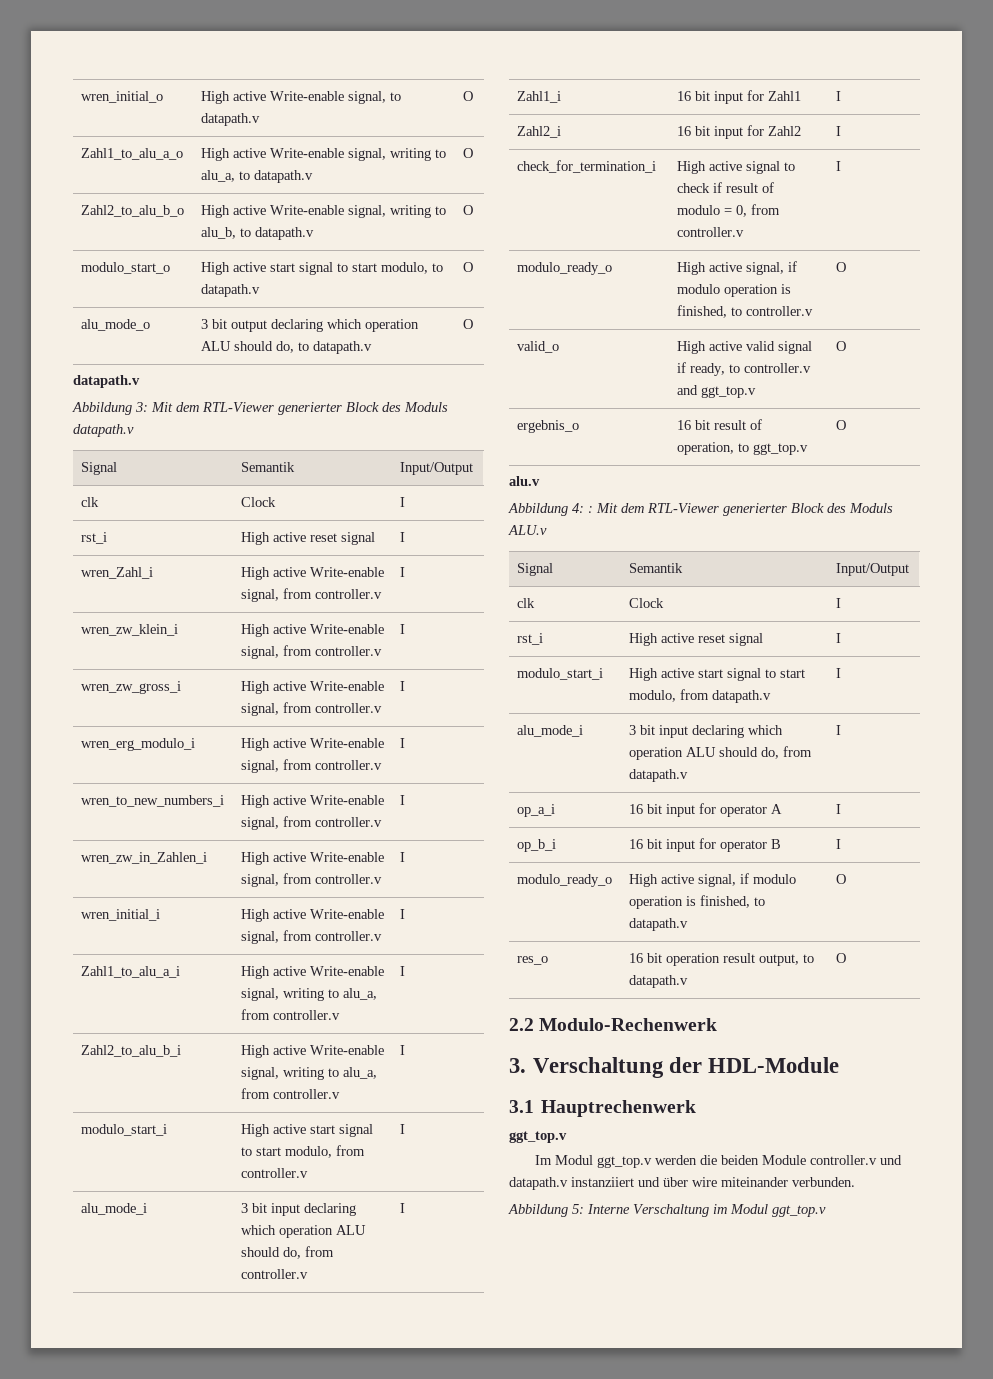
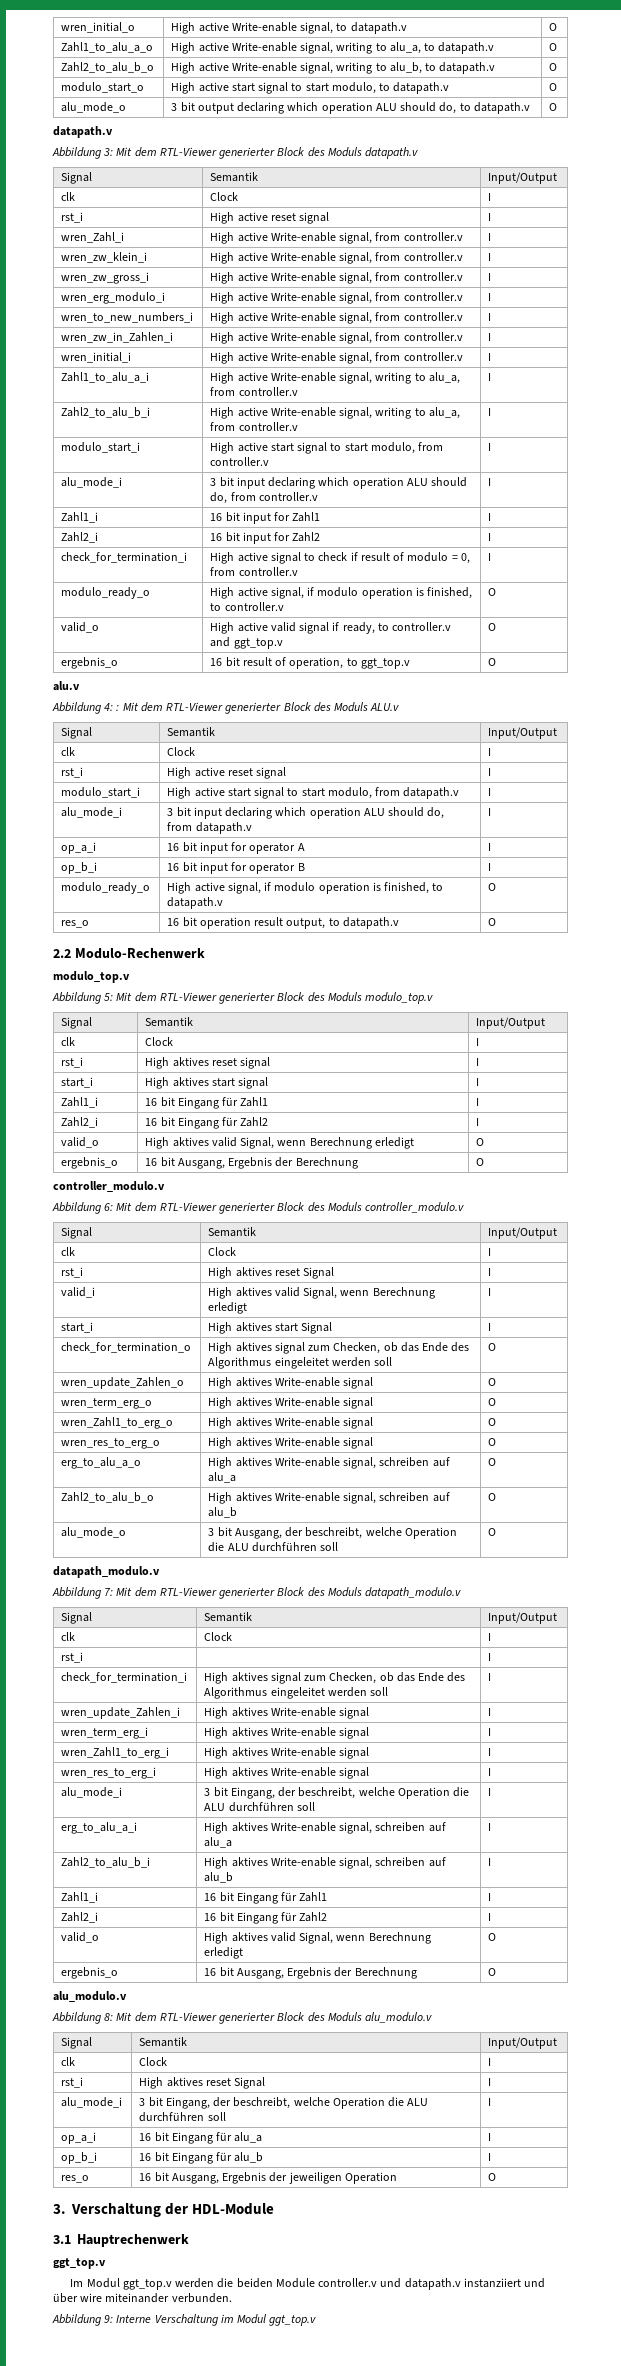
(718, 1024) none -> [53,971,130,983] [52,992,434,1004] [61,1017,93,1029] [145,1017,194,1027] [476,1017,546,1029] [61,1037,76,1046] [145,1037,174,1046] [476,1038,480,1046] [61,1057,84,1068] [145,1057,271,1069] [476,1058,480,1066] [61,1077,94,1088] [145,1077,269,1089] [476,1078,480,1086] [61,1097,99,1108] [145,1097,269,1109] [476,1098,480,1106] [61,1117,99,1128] [145,1117,269,1129] [476,1118,480,1126] [61,1137,100,1148] [145,1137,414,1149] [476,1138,485,1146] [61,1157,119,1169] [145,1157,358,1169] [476,1158,485,1166] [53,1181,165,1192] [52,1202,465,1214] [61,1227,93,1239] [208,1227,257,1237] [488,1227,558,1239] [61,1247,76,1256] [208,1247,237,1256] [488,1248,492,1256] [61,1267,84,1278] [208,1267,335,1279] [488,1268,492,1276] [61,1287,96,1298] [208,1287,435,1299] [208,1302,248,1314] [488,1288,492,1296] [61,1322,94,1333] [208,1322,333,1334] [488,1323,492,1331] [61,1342,192,1353] [208,1342,470,1354] [208,1357,393,1369] [488,1343,497,1351] [61,1377,185,1389] [208,1377,374,1389] [488,1378,497,1386] [61,1398,153,1409] [208,1397,374,1409] [488,1398,497,1406] [61,1417,174,1429] [208,1417,374,1429] [488,1418,497,1426] [61,1438,161,1449] [208,1437,374,1449] [488,1438,497,1446] [61,1457,142,1469] [208,1457,450,1469] [208,1472,237,1483] [488,1458,497,1466] [61,1492,155,1503] [208,1492,450,1504] [208,1507,238,1518] [488,1493,497,1501] [61,1527,127,1538] [208,1527,457,1539] [208,1542,339,1552] [488,1528,497,1536] [53,1566,160,1578] [52,1587,462,1599] [61,1612,93,1624] [204,1612,253,1622] [488,1612,558,1624] [61,1632,76,1641] [204,1632,233,1641] [488,1633,492,1641] [61,1652,84,1663] [488,1653,492,1661] [61,1672,188,1683] [204,1672,466,1684] [204,1687,389,1699] [488,1673,492,1681] [61,1707,181,1719] [204,1707,370,1719] [488,1708,492,1716] [61,1727,149,1739] [204,1727,370,1739] [488,1728,492,1736] [61,1747,170,1759] [204,1747,370,1759] [488,1748,492,1756] [61,1767,157,1779] [204,1767,370,1779] [488,1768,492,1776] [61,1787,123,1798] [204,1787,470,1799] [204,1802,315,1812] [488,1788,492,1796] [61,1822,138,1834] [204,1822,446,1834] [204,1837,233,1848] [488,1823,492,1831] [61,1857,151,1868] [204,1857,446,1869] [204,1872,234,1883] [488,1858,492,1866] [61,1892,99,1903] [204,1892,328,1904] [488,1893,492,1901] [61,1912,99,1923] [204,1912,328,1924] [488,1913,492,1921] [61,1932,100,1943] [204,1932,431,1944] [204,1947,244,1959] [488,1933,497,1941] [61,1967,119,1979] [204,1967,417,1979] [488,1968,497,1976] [53,1991,127,2002] [52,2012,433,2024] [61,2037,93,2049] [139,2037,188,2047] [488,2037,558,2049] [61,2057,76,2066] [139,2057,168,2066] [488,2058,492,2066] [61,2077,84,2088] [139,2077,266,2089] [488,2078,492,2086] [61,2097,123,2108] [139,2097,429,2109] [139,2112,226,2122] [488,2098,492,2106] [61,2132,97,2144] [139,2132,263,2144] [488,2133,492,2141] [61,2152,98,2164] [139,2152,264,2164] [488,2153,492,2161] [61,2175,90,2183] [139,2172,397,2184] [488,2173,497,2181] // modulo_top.v // Abbildung 5: Mit dem RTL-Viewer generierter Block des Moduls modulo_top.v // Signal | Semantik | Input/Output // clk | Clock | I // rst_i | High aktives reset signal | I // start_i | High aktives start signal | I // Zahl1_i | 16 bit Eingang für Zahl1 | I // Zahl2_i | 16 bit Eingang für Zahl2 | I // valid_o | High aktives valid Signal, wenn Berechnung erledigt | O // ergebnis_o | 16 bit Ausgang, Ergebnis der Berechnung | O // controller_modulo.v // Abbildung 6: Mit dem RTL-Viewer generierter Block des Moduls controller_modulo.v // Signal | Semantik | Input/Output // clk | Clock | I // rst_i | High aktives reset Signal | I // valid_i | High aktives valid Signal, wenn Berechnung erledigt | I // start_i | High aktives start Signal | I // check_for_termination_o | High aktives signal zum Checken, ob das Ende des Algorithmus eingeleitet werden soll | O // wren_update_Zahlen_o | High aktives Write-enable signal | O // wren_term_erg_o | High aktives Write-enable signal | O // wren_Zahl1_to_erg_o | High aktives Write-enable signal | O // wren_res_to_erg_o | High aktives Write-enable signal | O // erg_to_alu_a_o | High aktives Write-enable signal, schreiben auf alu_a | O // Zahl2_to_alu_b_o | High aktives Write-enable signal, schreiben auf alu_b | O // alu_mode_o | 3 bit Ausgang, der beschreibt, welche Operation die ALU durchführen soll | O // datapath_modulo.v // Abbildung 7: Mit dem RTL-Viewer generierter Block des Moduls datapath_modulo.v // Signal | Semantik | Input/Output // clk | Clock | I // rst_i | | I // check_for_termination_i | High aktives signal zum Checken, ob das Ende des Algorithmus eingeleitet werden soll | I // wren_update_Zahlen_i | High aktives Write-enable signal | I // wren_term_erg_i | High aktives Write-enable signal | I // wren_Zahl1_to_erg_i | High aktives Write-enable signal | I // wren_res_to_erg_i | High aktives Write-enable signal | I // alu_mode_i | 3 bit Eingang, der beschreibt, welche Operation die ALU durchführen soll | I // erg_to_alu_a_i | High aktives Write-enable signal, schreiben auf alu_a | I // Zahl2_to_alu_b_i | High aktives Write-enable signal, schreiben auf alu_b | I // Zahl1_i | 16 bit Eingang für Zahl1 | I // Zahl2_i | 16 bit Eingang für Zahl2 | I // valid_o | High aktives valid Signal, wenn Berechnung erledigt | O // ergebnis_o | 16 bit Ausgang, Ergebnis der Berechnung | O // alu_modulo.v // Abbildung 8: Mit dem RTL-Viewer generierter Block des Moduls alu_modulo.v // Signal | Semantik | Input/Output // clk | Clock | I // rst_i | High aktives reset Signal | I // alu_mode_i | 3 bit Eingang, der beschreibt, welche Operation die ALU durchführen soll | I // op_a_i | 16 bit Eingang für alu_a | I // op_b_i | 16 bit Eingang für alu_b | I // res_o | 16 bit Ausgang, Ergebnis der jeweiligen Operation | O
[572,1204,584,1214] 5: -> [104,2315,114,2323] 9:

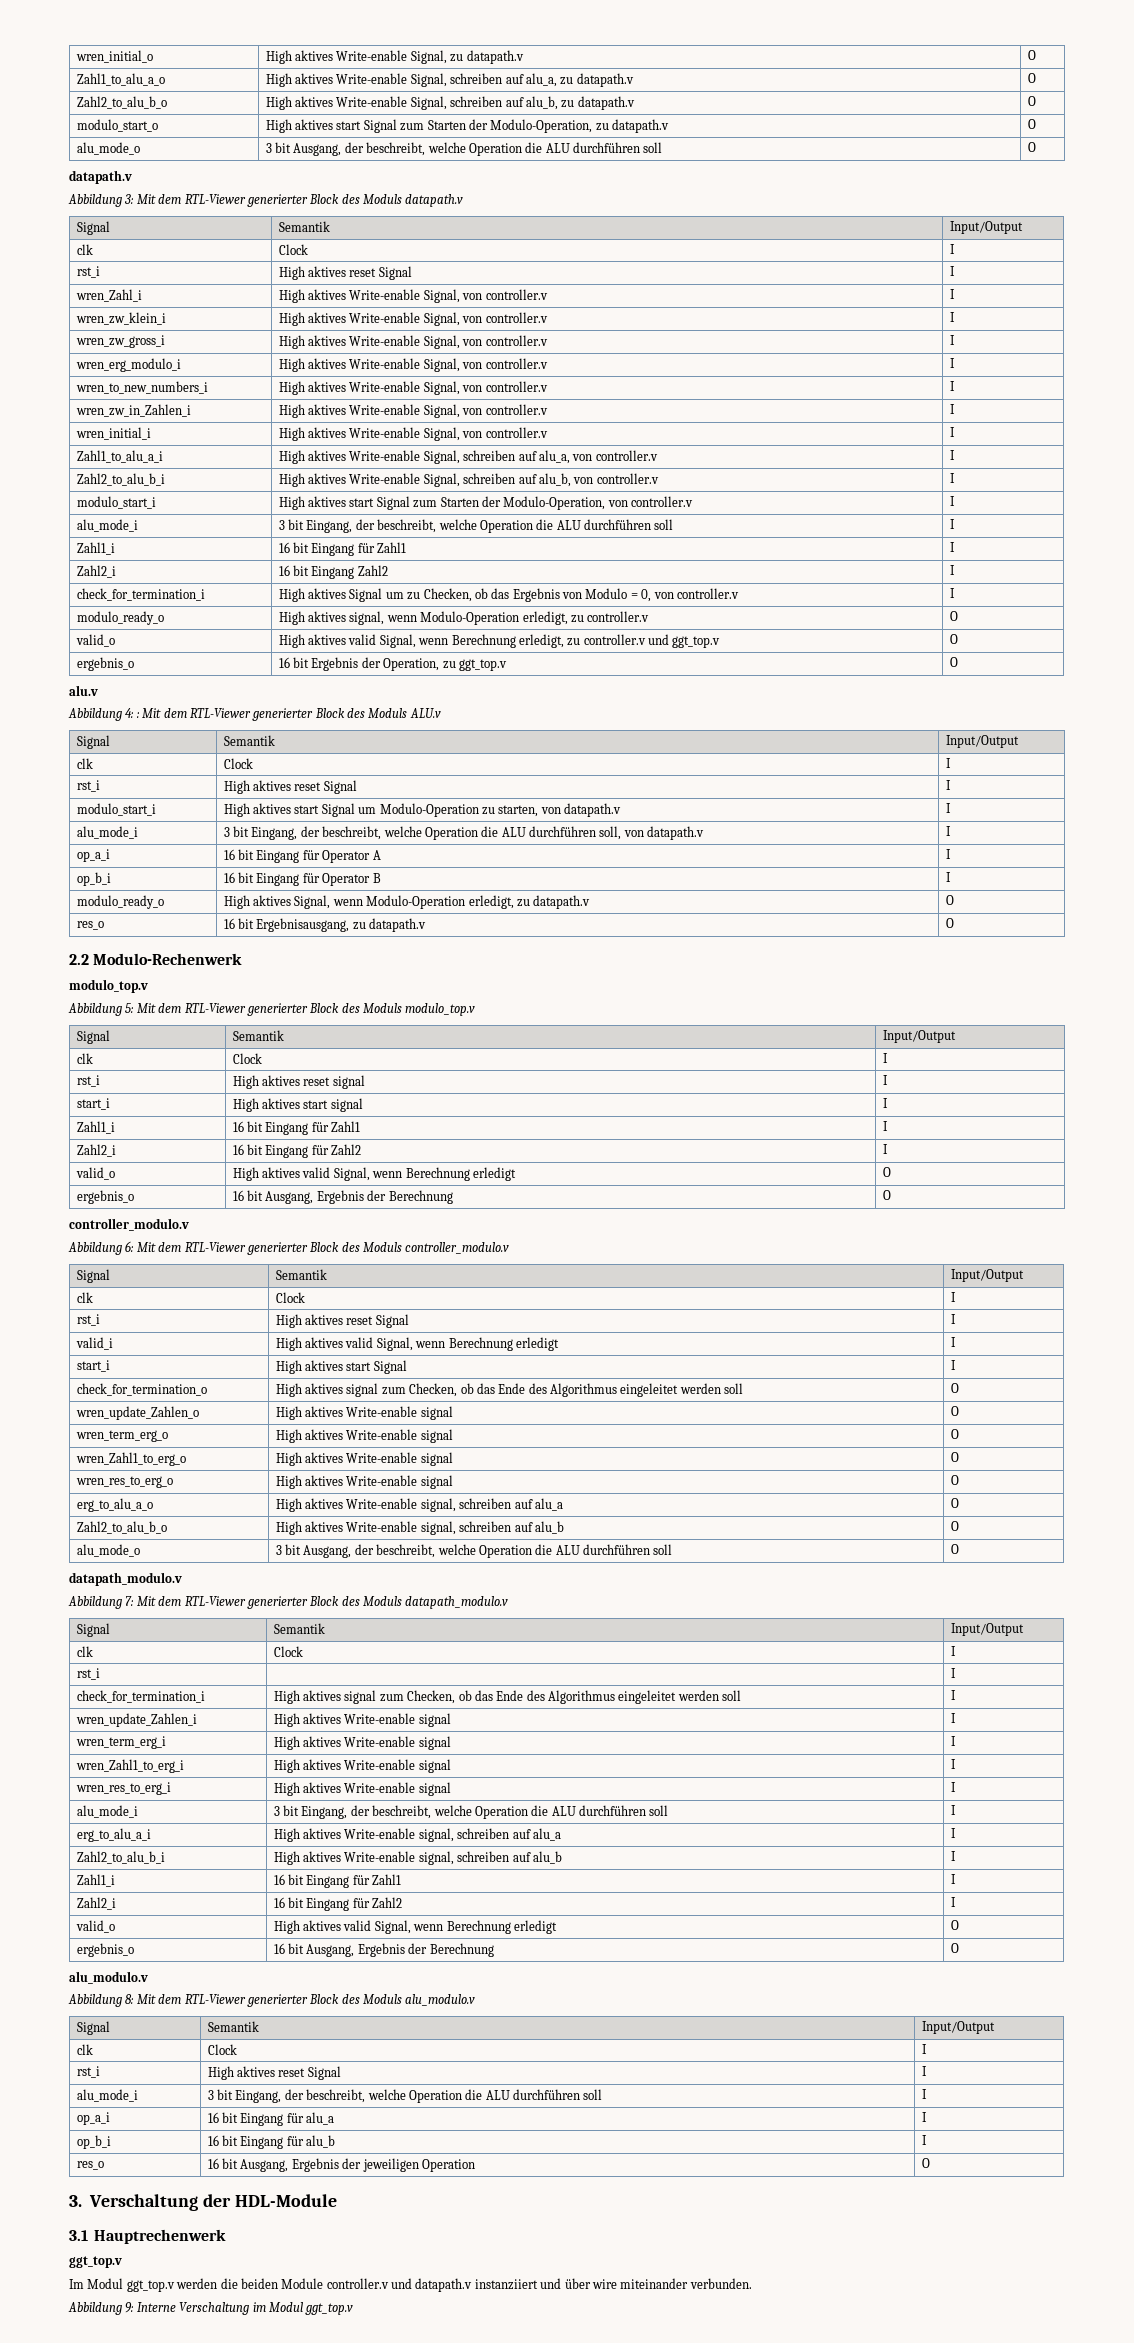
[198,22,348,34] active Write-enable signal, to -> [295,50,464,64] aktives Write-enable Signal, zu
[198,42,495,54] [549,43,558,51] [61,62,155,73] [171,62,496,74] [549,63,558,71] [61,82,145,93] [171,82,391,94] active Write-enable signal, writing to alu_a, to datapath.v | O // Zahl2_to_alu_b_o | High active Write-enable signal, writing to alu_b, to datapath.v | O // modulo_start_o | High active start signal to start modulo, to -> [295,73,634,87] [1027,73,1036,83] [76,96,167,109] [265,96,635,110] [1027,96,1036,106] [76,119,158,132] [265,119,609,133] aktives Write-enable Signal, schreiben auf alu_a, zu datapath.v | O // Zahl2_to_alu_b_o | High aktives Write-enable Signal, schreiben auf alu_b, zu datapath.v | O // modulo_start_o | High aktives start Signal zum Starten der Modulo-Operation, zu
[197,102,530,114] output declaring which operation ALU should do, to datapath.v -> [293,142,663,156] Ausgang, der beschreibt, welche Operation die ALU durchführen soll
[237,212,330,224] active reset signal -> [308,266,412,280] aktives reset Signal
[237,232,401,244] active Write-enable signal, from -> [308,289,483,303] aktives Write-enable Signal, von
[237,252,401,264] active Write-enable signal, from -> [308,312,483,326] aktives Write-enable Signal, von
[237,272,401,284] active Write-enable signal, from -> [308,335,483,349] aktives Write-enable Signal, von
[237,292,401,304] active Write-enable signal, from -> [308,358,483,372] aktives Write-enable Signal, von
[237,312,401,324] active Write-enable signal, from -> [308,381,483,395] aktives Write-enable Signal, von
[237,332,401,344] active Write-enable signal, from -> [308,404,483,418] aktives Write-enable Signal, von
[237,352,401,364] active Write-enable signal, from -> [308,427,483,441] aktives Write-enable Signal, von
[237,372,460,384] [210,387,298,396] [488,373,492,381] [61,407,151,418] [210,407,460,419] [210,422,298,431] [488,408,492,416] [61,442,141,453] [210,442,444,454] active Write-enable signal, writing to alu_a, from controller.v | I // Zahl2_to_alu_b_i | High active Write-enable signal, writing to alu_a, from controller.v | I // modulo_start_i | High active start signal to start modulo, from -> [308,450,658,464] [949,450,955,460] [76,473,165,486] [278,473,659,487] [949,473,955,483] [76,496,156,509] [278,496,628,510] aktives Write-enable Signal, schreiben auf alu_a, von controller.v | I // Zahl2_to_alu_b_i | High aktives Write-enable Signal, schreiben auf alu_b, von controller.v | I // modulo_start_i | High aktives start Signal zum Starten der Modulo-Operation, von
[236,477,468,489] [210,492,318,504] [488,478,492,486] [61,512,99,523] [210,512,321,524] [488,513,492,521] [61,532,99,543] [210,532,291,544] input declaring which operation ALU should do, from controller.v | I // Zahl1_i | 16 bit input for Zahl1 | I // Zahl2_i | 16 bit input for -> [306,519,674,533] [949,519,955,529] [76,542,115,555] [278,542,407,556] [949,542,955,552] [76,565,116,578] [278,565,355,579] Eingang, der beschreibt, welche Operation die ALU durchführen soll | I // Zahl1_i | 16 bit Eingang für Zahl1 | I // Zahl2_i | 16 bit Eingang
[237,552,449,564] active signal to check if result of modulo -> [308,588,628,602] aktives Signal um zu Checken, ob das Ergebnis von Modulo
[210,567,236,576] from -> [653,592,674,599] von
[237,587,473,599] [210,602,284,611] [488,588,497,596] [61,622,100,633] [210,622,452,634] [210,637,231,647] active signal, if modulo operation is finished, to controller.v | O // valid_o | High active valid signal if ready, to controller.v and -> [308,611,650,625] [949,611,958,621] [75,634,115,647] [278,634,670,648] aktives signal, wenn Modulo-Operation erledigt, zu controller.v | O // valid_o | High aktives valid Signal, wenn Berechnung erledigt, zu controller.v und
[242,657,358,669] result of operation, to -> [311,657,456,671] Ergebnis der Operation, zu
[194,767,287,779] [488,768,492,776] [61,787,141,798] [167,787,401,799] active reset signal | I // modulo_start_i | High active start signal to start modulo, from -> [253,780,357,794] [945,780,951,790] [76,803,156,816] [223,803,561,817] aktives reset Signal | I // modulo_start_i | High aktives start Signal um Modulo-Operation zu starten, von
[193,807,445,819] [167,822,193,831] input declaring which operation ALU should do, from -> [251,826,644,840] Eingang, der beschreibt, welche Operation die ALU durchführen soll, von
[199,842,296,854] input for operator -> [256,850,371,863] Eingang für Operator
[199,862,296,874] input for operator -> [256,873,371,886] Eingang für Operator
[194,882,444,894] active signal, if modulo operation is finished, to -> [253,895,530,909] aktives Signal, wenn Modulo-Operation erledigt, zu
[199,917,340,929] operation result output, to -> [256,918,366,932] Ergebnisausgang, zu

